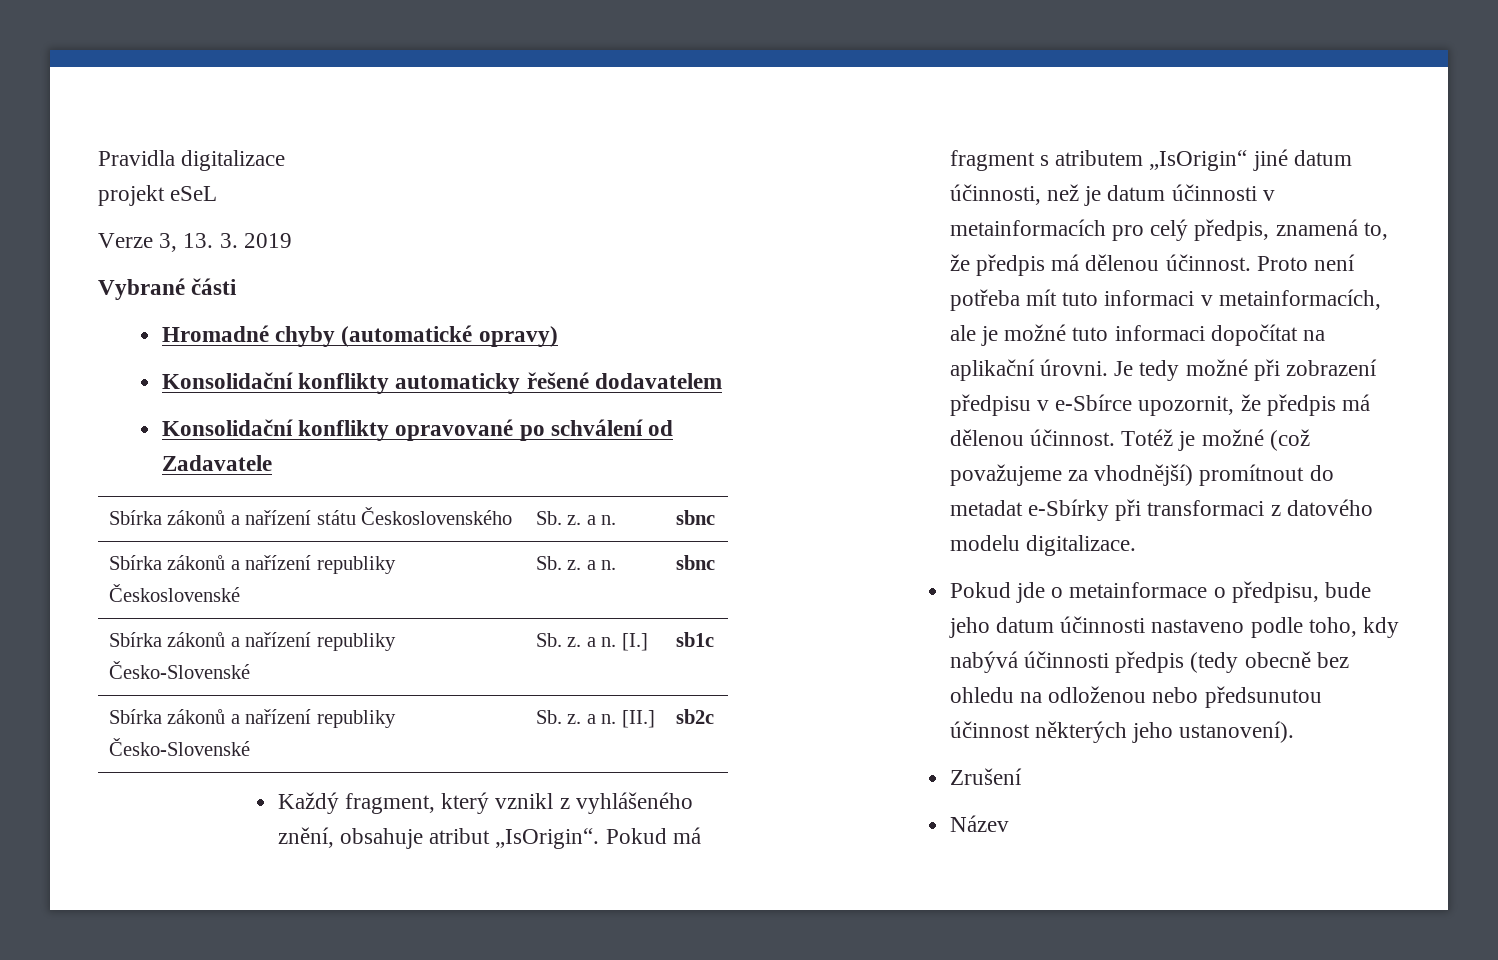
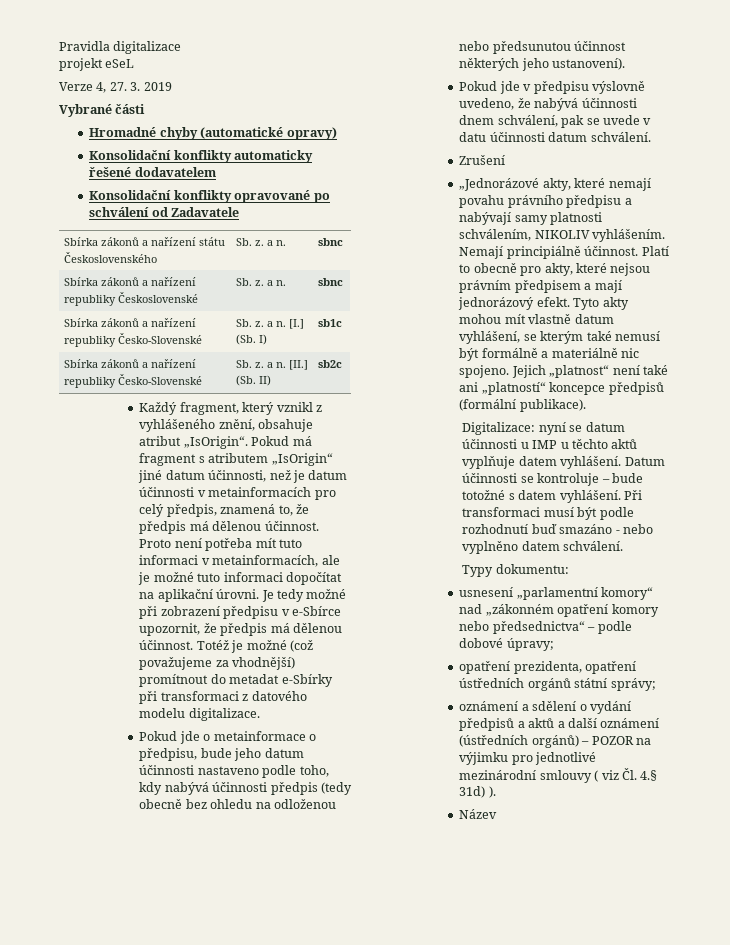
[159,233,214,252] 3, 13. -> [96,82,127,93] 4, 27.
(648, 642) none -> [236,334,268,345] (Sb. I)
(655, 719) none -> [236,375,272,386] (Sb. II)
[949,768,1022,785] Zrušení -> [459,81,645,94] [459,98,637,111] [459,115,652,128] [459,132,651,142] [459,155,506,165] [459,178,651,191] [459,195,632,208] [459,212,603,225] [459,229,666,242] [459,246,669,259] [459,263,651,276] [459,280,622,293] [458,297,629,310] [459,314,614,324] [459,331,660,344] [459,348,639,361] [459,365,668,378] [459,382,664,395] [459,399,586,412] [462,422,625,435] [462,439,638,449] [462,456,665,469] [462,473,643,486] [462,490,642,503] [462,507,634,520] [462,524,653,534] [462,541,624,554] [462,564,569,577] [459,587,654,600] [459,604,659,617] [459,621,632,634] [459,638,554,651] [459,661,637,674] [459,678,656,691] [459,701,631,714] [459,718,660,731] [459,735,651,748] [459,752,597,765] [459,768,658,783] [459,786,496,798] Pokud jde v předpisu výslovně uvedeno, že nabývá účinnosti dnem schválení, pak se uvede v datu účinnosti datum schválení. // Zrušení // „Jednorázové akty, které nemají povahu právního předpisu a nabývají samy platnosti schválením, NIKOLIV vyhlášením. Nemají principiálně účinnost. Platí to obecně pro akty, které nejsou právním předpisem a mají jednorázový efekt. Tyto akty mohou mít vlastně datum vyhlášení, se kterým také nemusí být formálně a materiálně nic spojeno. Jejich „platnost“ není také ani „platností“ koncepce předpisů (formální publikace). // Digitalizace: nyní se datum účinnosti u IMP u těchto aktů vyplňuje datem vyhlášení. Datum účinnosti se kontroluje – bude totožné s datem vyhlášení. Při transformaci musí být podle rozhodnutí buď smazáno - nebo vyplněno datem schválení. // Typy dokumentu: // usnesení „parlamentní komory“ nad „zákonném opatření komory nebo předsednictva“ – podle dobové úpravy; // opatření prezidenta, opatření ústředních orgánů státní správy; // oznámení a sdělení o vydání předpisů a aktů a další oznámení (ústředních orgánů) – POZOR na výjimku pro jednotlivé mezinárodní smlouvy ( viz Čl. 4.§ 31d) ).

